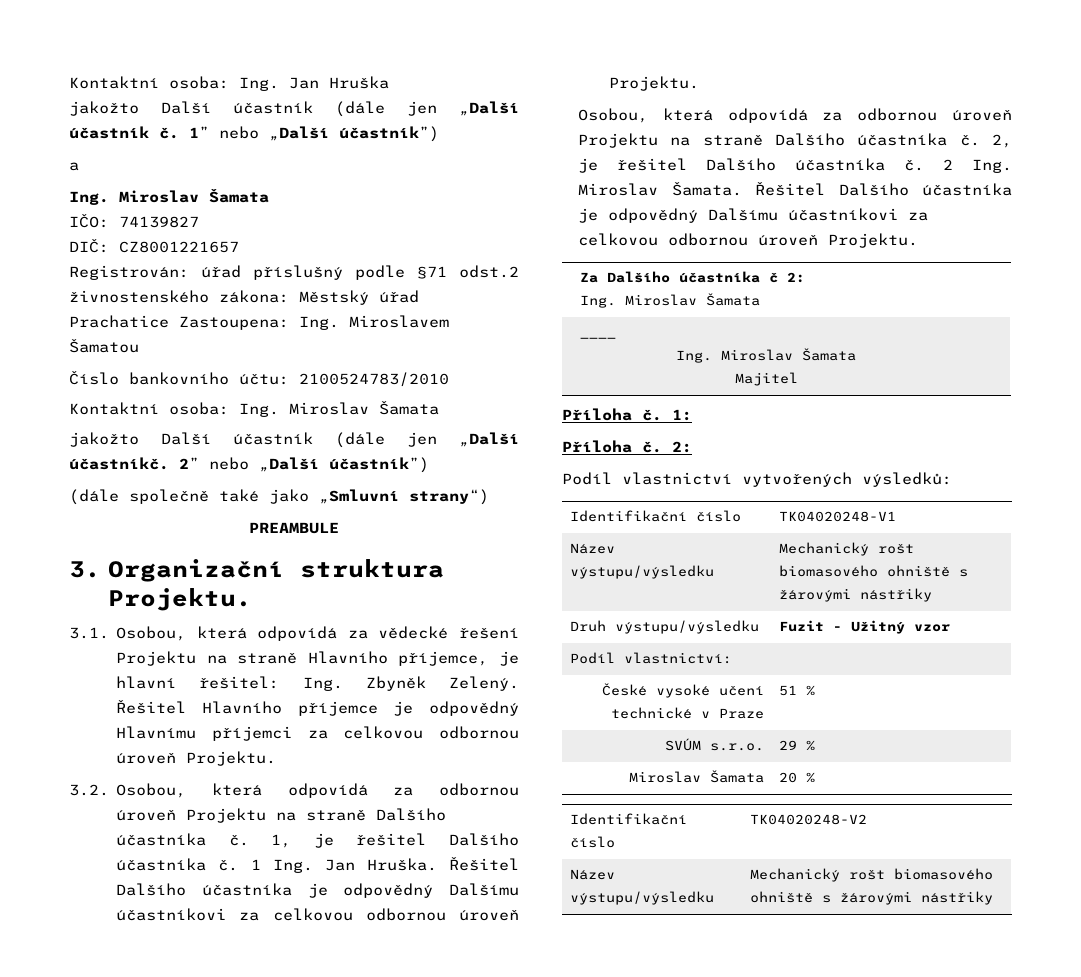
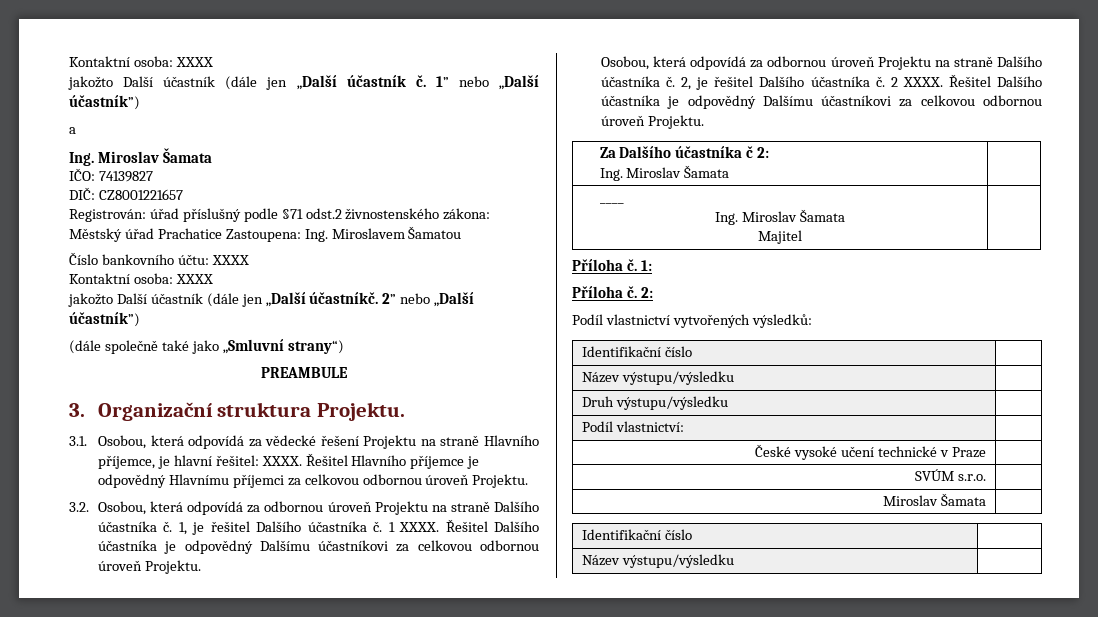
[69,76,389,91] Kontaktní osoba: Ing. Jan Hruška -> [69,56,213,67] Kontaktní osoba: XXXX
[299,372,449,387] [69,401,439,417] 2100524783/2010 // Kontaktní osoba: Ing. Miroslav Šamata -> [211,255,249,265] [69,273,213,284] XXXX // Kontaktní osoba: XXXX
[302,676,519,691] Ing. Zbyněk Zelený. -> [261,456,302,466] XXXX.
[272,858,437,873] Ing. Jan Hruška. -> [399,522,440,532] XXXX.
[972,159,1012,173] [578,182,742,196] Ing. Miroslav Šamata. -> [902,77,943,87] XXXX.
[779,511,897,522] [570,543,616,554] [570,565,715,579] [779,542,915,556] [779,565,969,577] [779,588,933,602] [570,620,760,634] [779,620,951,634] TK04020248-V1 // Název výstupu/výsledku | Mechanický rošt biomasového ohniště s žárovými nástřiky // Druh výstupu/výsledku | Fuzit - Užitný vzor -> [582,371,735,385] [582,396,729,410] // Název výstupu/výsledku | // Druh výstupu/výsledku |
[779,685,816,696] 51 % -> (986, 452) none
[779,740,816,751] [628,770,764,783] [779,772,816,783] [570,813,688,825] [570,836,616,848] [750,814,868,825] [570,869,616,880] [570,891,715,905] [750,868,994,882] [750,891,994,905] 29 % // Miroslav Šamata | 20 % // Identifikační číslo | TK04020248-V2 // Název výstupu/výsledku | Mechanický rošt biomasového ohniště s žárovými nástřiky -> [882,493,986,506] [582,529,693,540] [582,554,735,568] // Miroslav Šamata | // Identifikační číslo | // Název výstupu/výsledku |

